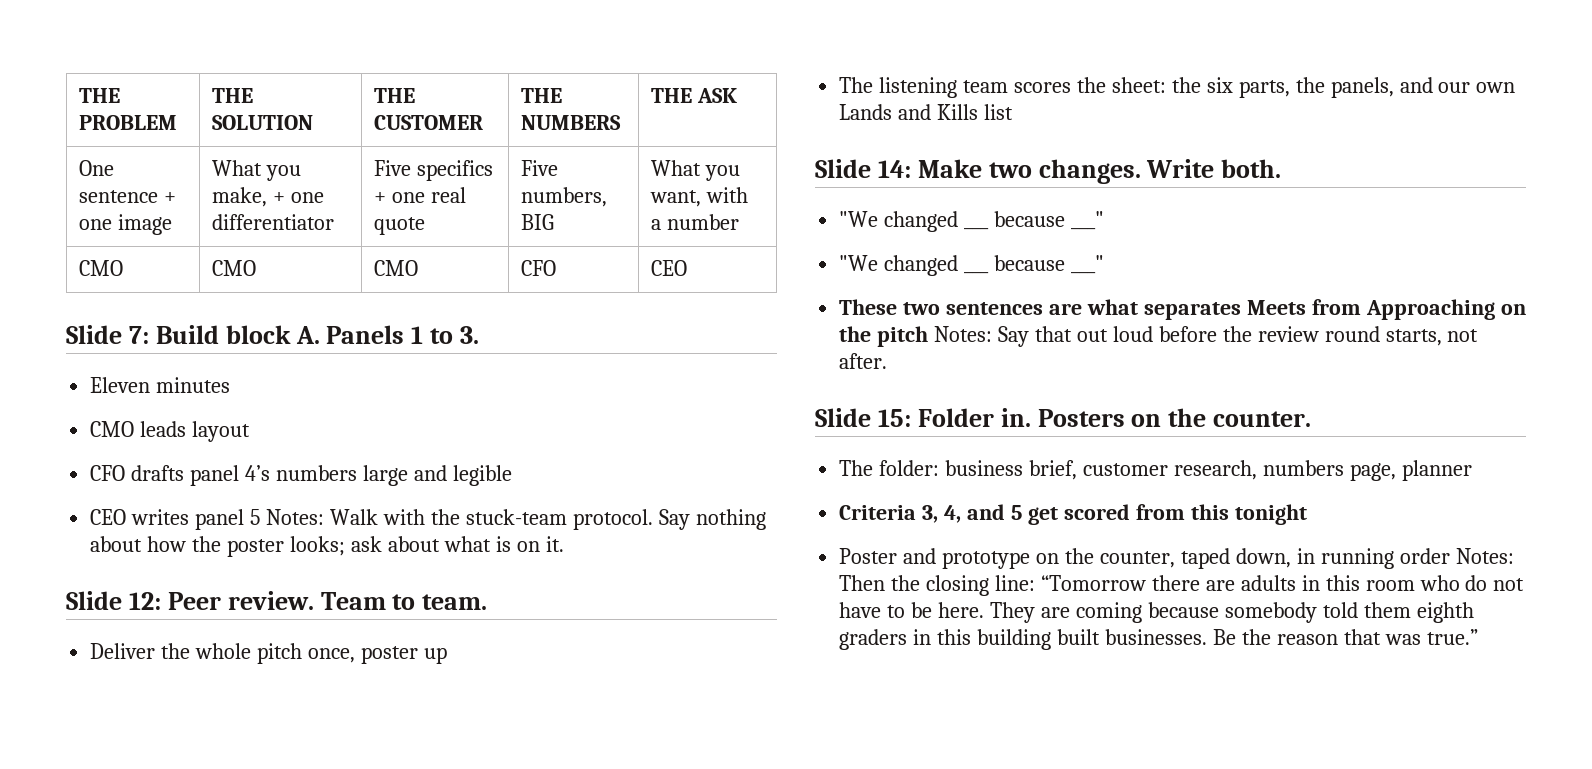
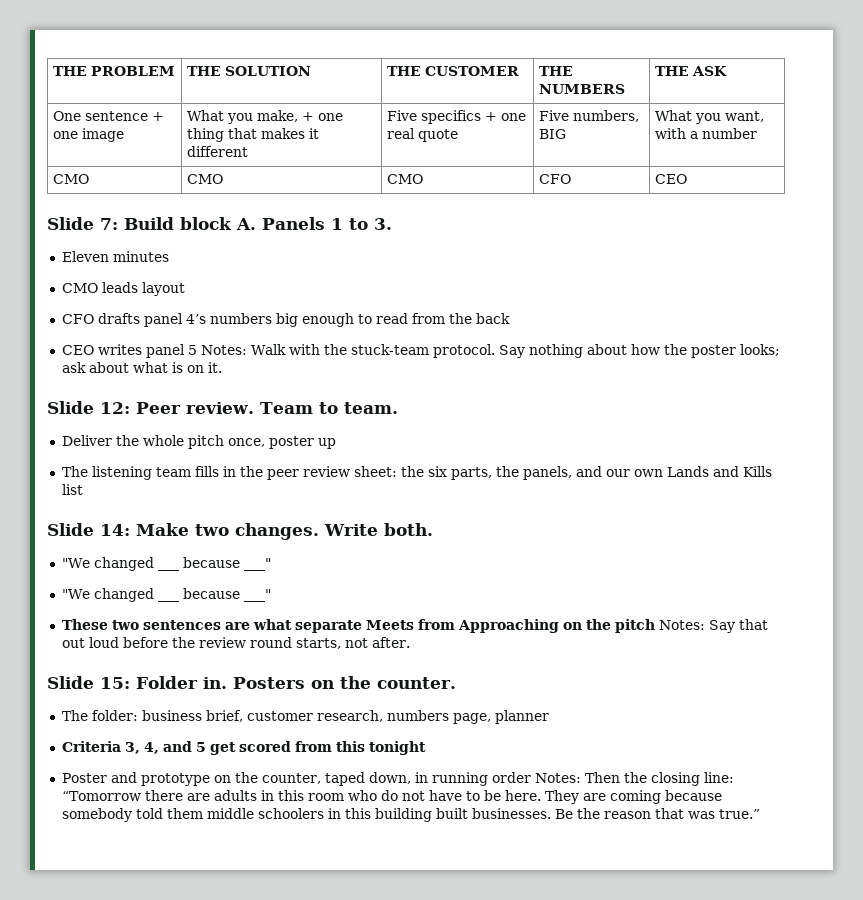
[212,214,335,230] differentiator -> [186,128,319,142] [186,146,248,157] thing that makes it different
[362,465,512,486] large and legible -> [275,313,510,327] big enough to read from the back
[1014,77,1106,93] scores the -> [194,466,350,480] fills in the peer review
[1143,302,1241,320] separates -> [294,620,362,633] separate
[1416,602,1474,623] [839,629,908,650] eighth graders -> [206,808,324,819] middle schoolers

